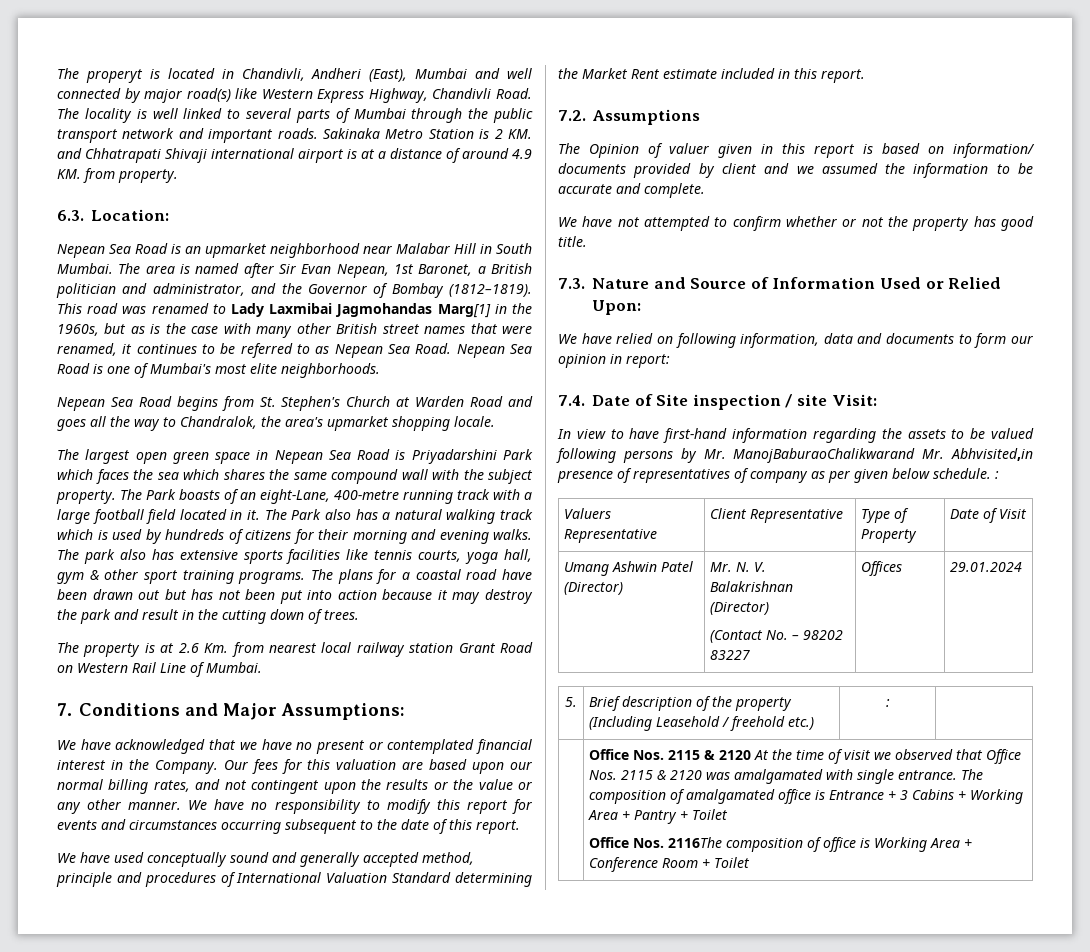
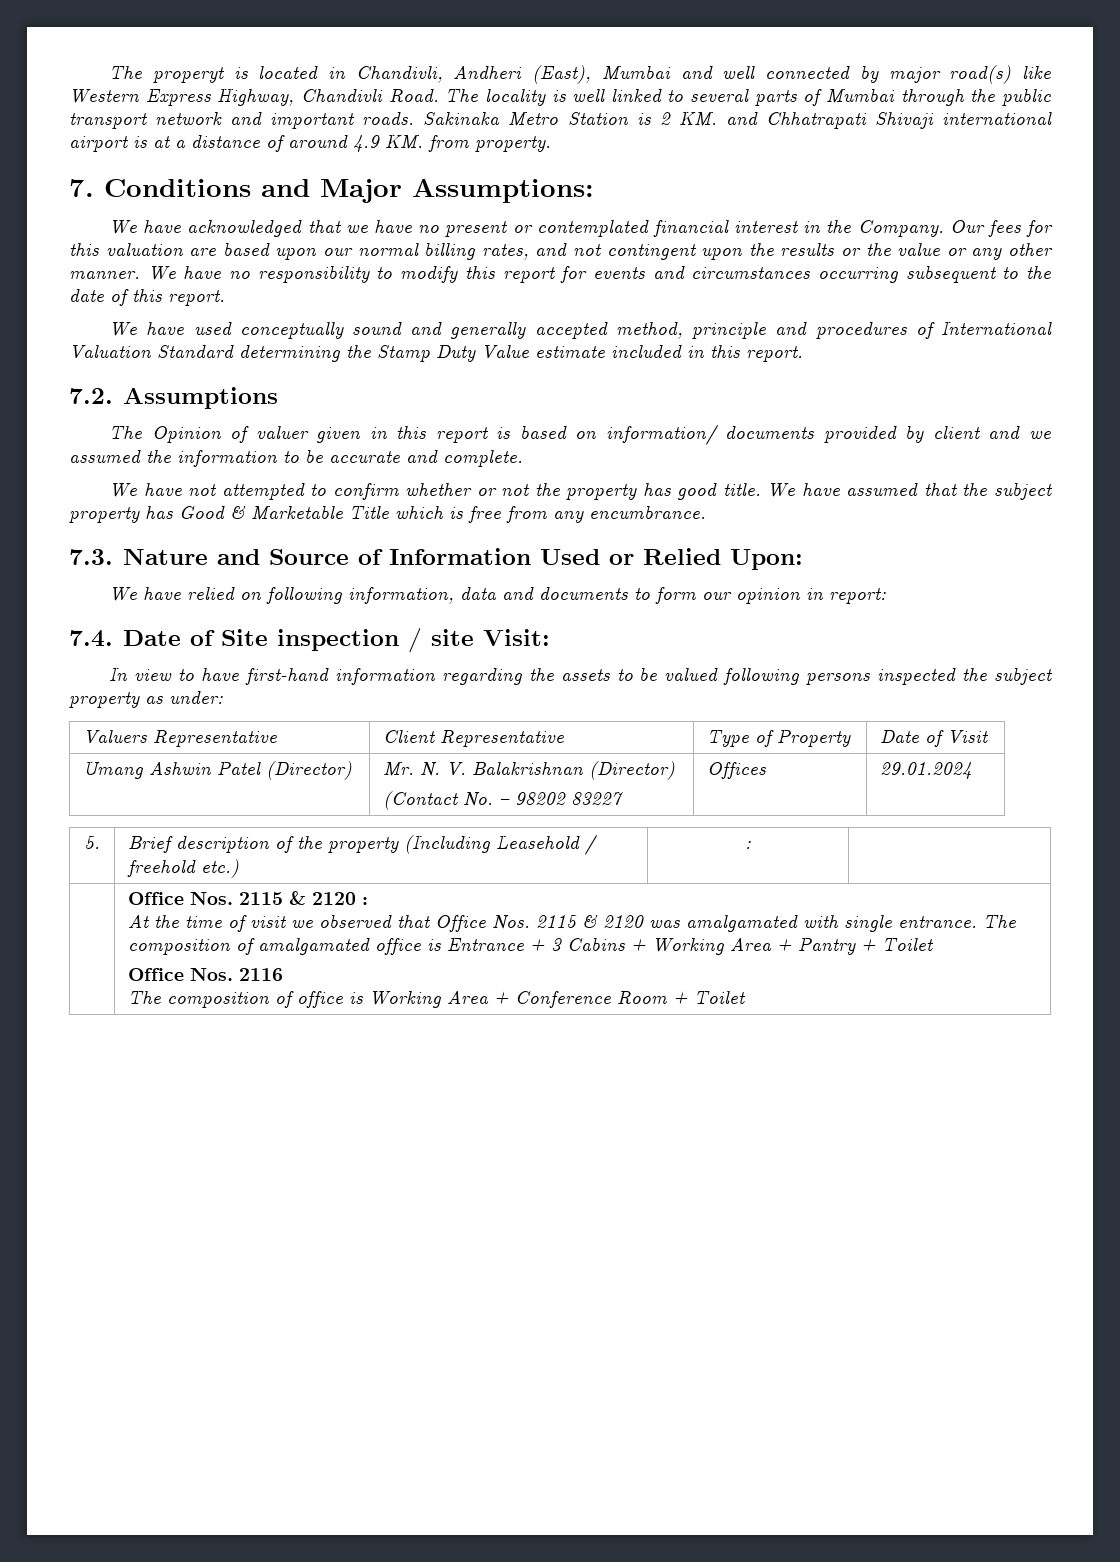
[57,209,169,221] [57,243,532,258] [57,263,532,278] [56,283,532,298] [57,303,532,318] [57,323,532,338] [57,343,532,358] [57,363,380,378] [57,396,534,411] [57,416,495,431] [57,449,533,464] [57,469,533,484] [56,489,532,504] [57,509,534,524] [57,529,532,544] [57,549,533,564] [57,569,533,584] [57,589,534,604] [57,609,359,624] [57,642,533,657] [57,662,262,677] // 6.3. Location: // Nepean Sea Road is an upmarket neighborhood near Malabar Hill in South Mumbai. The area is named after Sir Evan Nepean, 1st Baronet, a British politician and administrator, and the Governor of Bombay (1812–1819). This road was renamed to Lady Laxmibai Jagmohandas Marg[1] in the 1960s, but as is the case with many other British street names that were renamed, it continues to be referred to as Nepean Sea Road. Nepean Sea Road is one of Mumbai's most elite neighborhoods. // Nepean Sea Road begins from St. Stephen's Church at Warden Road and goes all the way to Chandralok, the area's upmarket shopping locale. // The largest open green space in Nepean Sea Road is Priyadarshini Park which faces the sea which shares the same compound wall with the subject property. The Park boasts of an eight-Lane, 400-metre running track with a large football field located in it. The Park also has a natural walking track which is used by hundreds of citizens for their morning and evening walks. The park also has extensive sports facilities like tennis courts, yoga hall, gym & other sport training programs. The plans for a coastal road have been drawn out but has not been put into action because it may destroy the park and result in the cutting down of trees. // The property is at 2.6 Km. from nearest local railway station Grant Road on Western Rail Line of Mumbai. -> (551, 144) none
[582,68,660,79] Market Rent -> [377,345,529,362] Stamp Duty Value
(587, 241) none -> [767,482,1054,500] [69,505,706,523] We have assumed that the subject property has Good & Marketable Title which is free from any encumbrance.
[680,448,1033,463] [557,468,999,483] by Mr. ManojBaburaoChalikwarand Mr. Abhvisited,in presence of representatives of company as per given below schedule. : -> [877,667,1053,685] [69,691,223,708] inspected the subject property as under:
(752, 755) none -> [362,897,369,905] : //
[668,837,723,848] 2116The -> [239,968,284,981] [128,990,162,1004] 2116 // The

